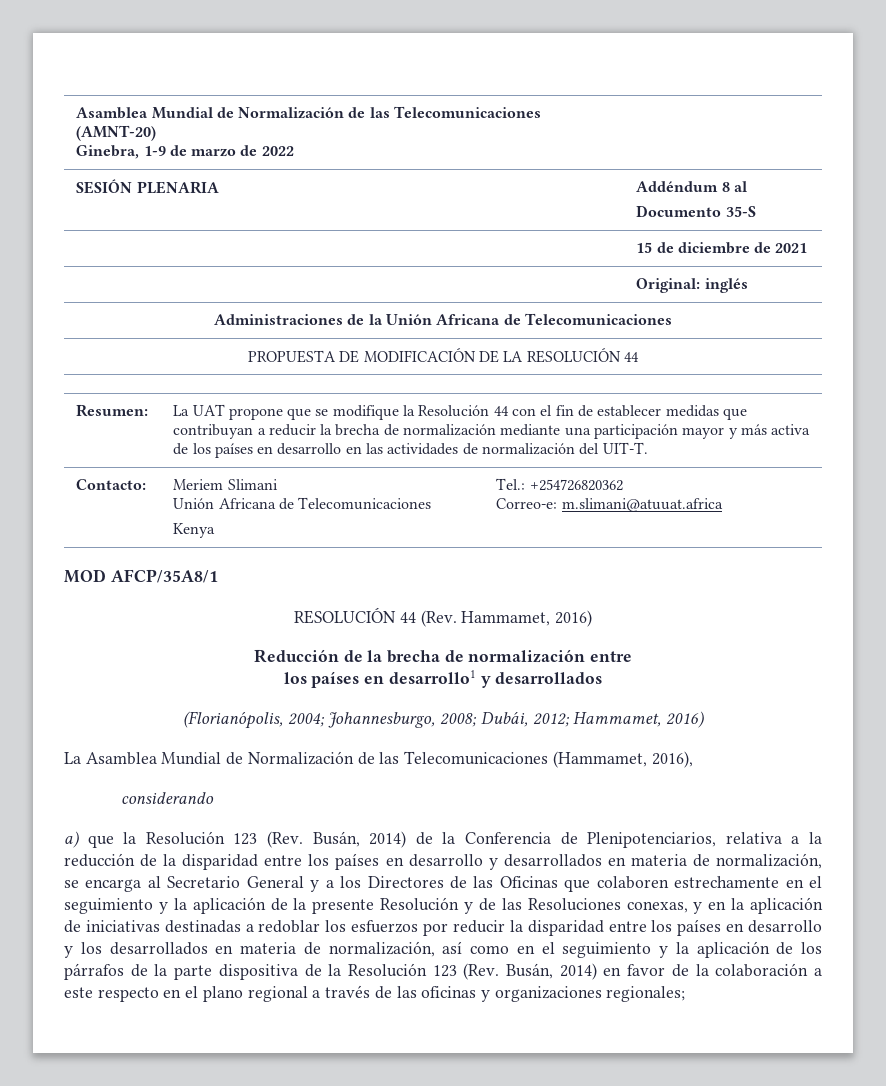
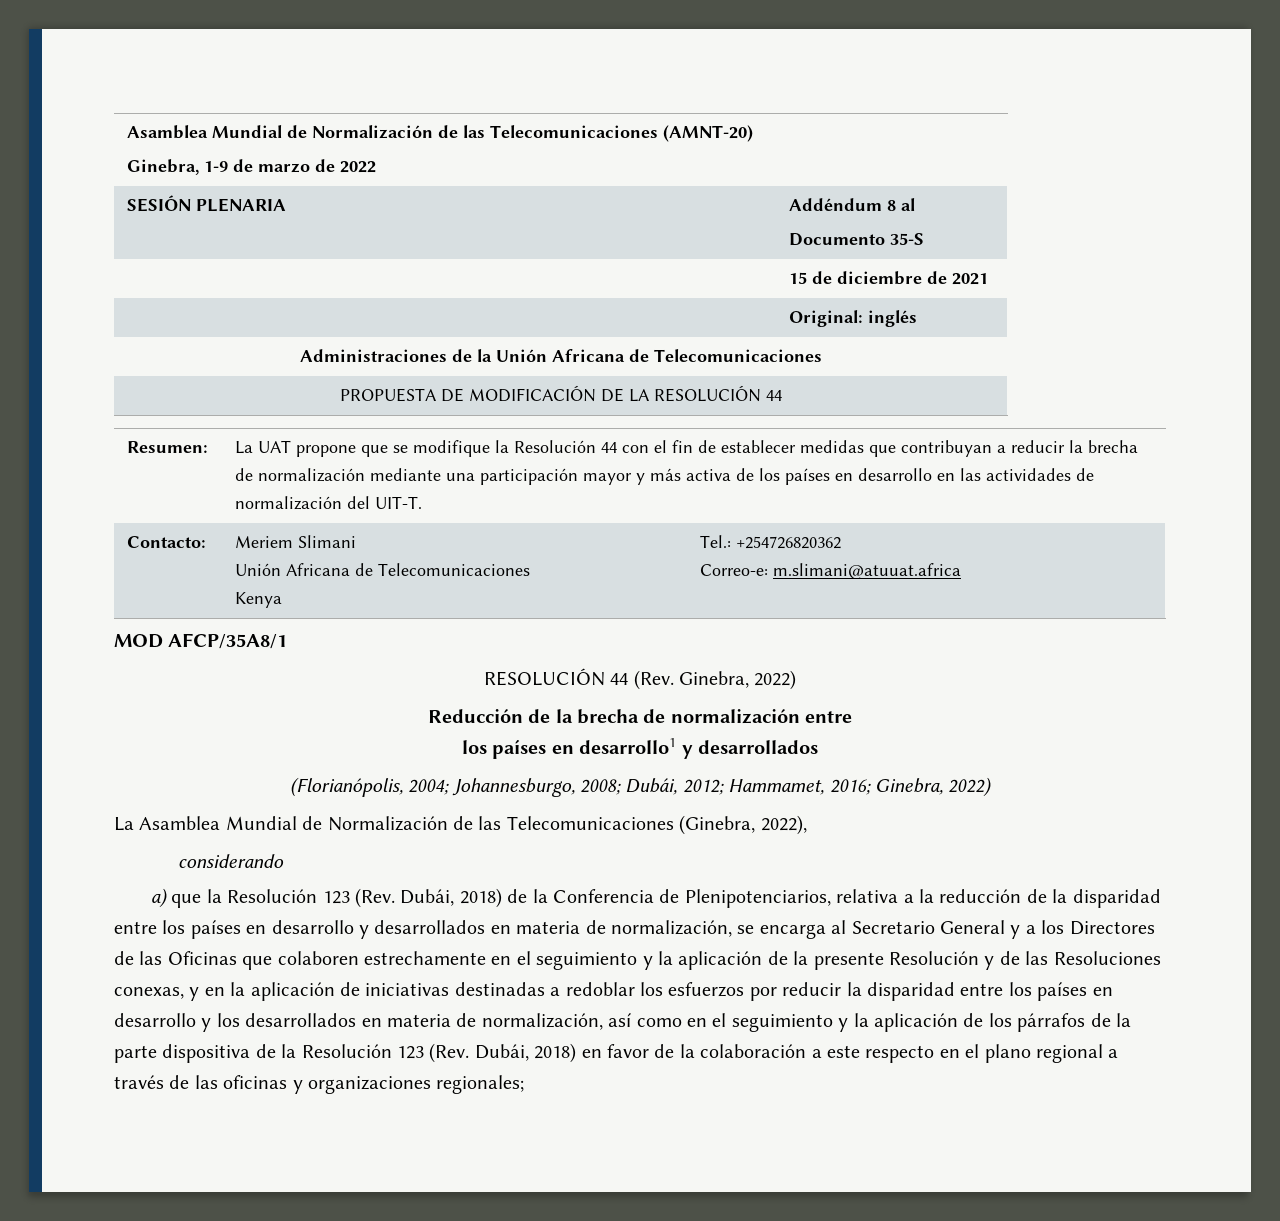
[461,610,592,627] Hammamet, 2016) -> [678,670,797,690] Ginebra, 2022)
[666,711,705,728] 2016) -> [829,777,993,797] 2016; Ginebra, 2022)
[552,751,693,768] (Hammamet, 2016), -> [679,815,807,835] (Ginebra, 2022),
[312,831,407,848] Busán, 2014) -> [400,888,502,908] Dubái, 2018)
[506,963,597,980] Busán, 2014) -> [474,1043,577,1063] Dubái, 2018)

